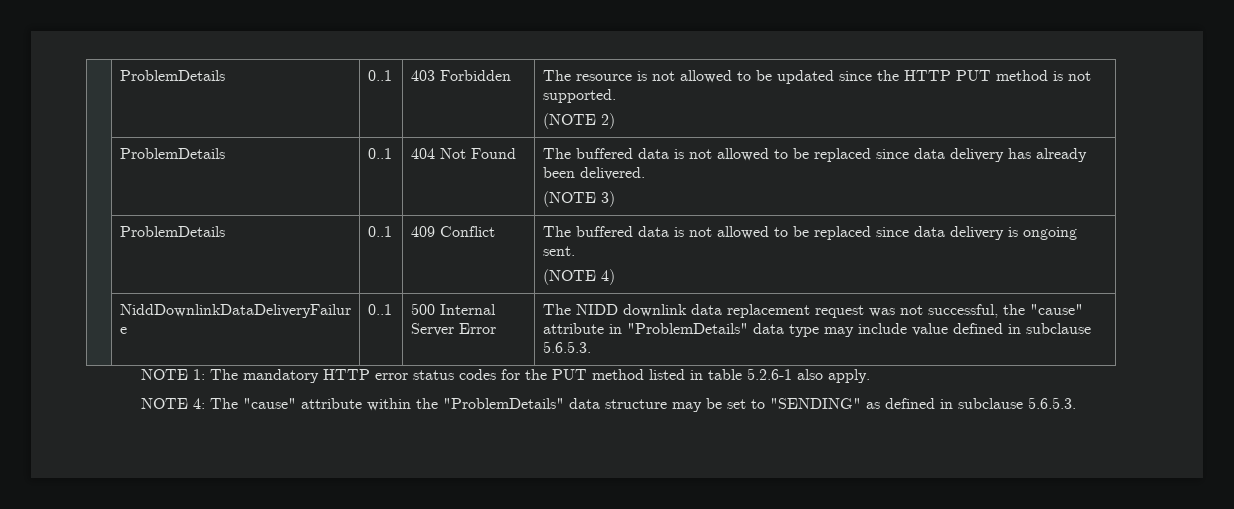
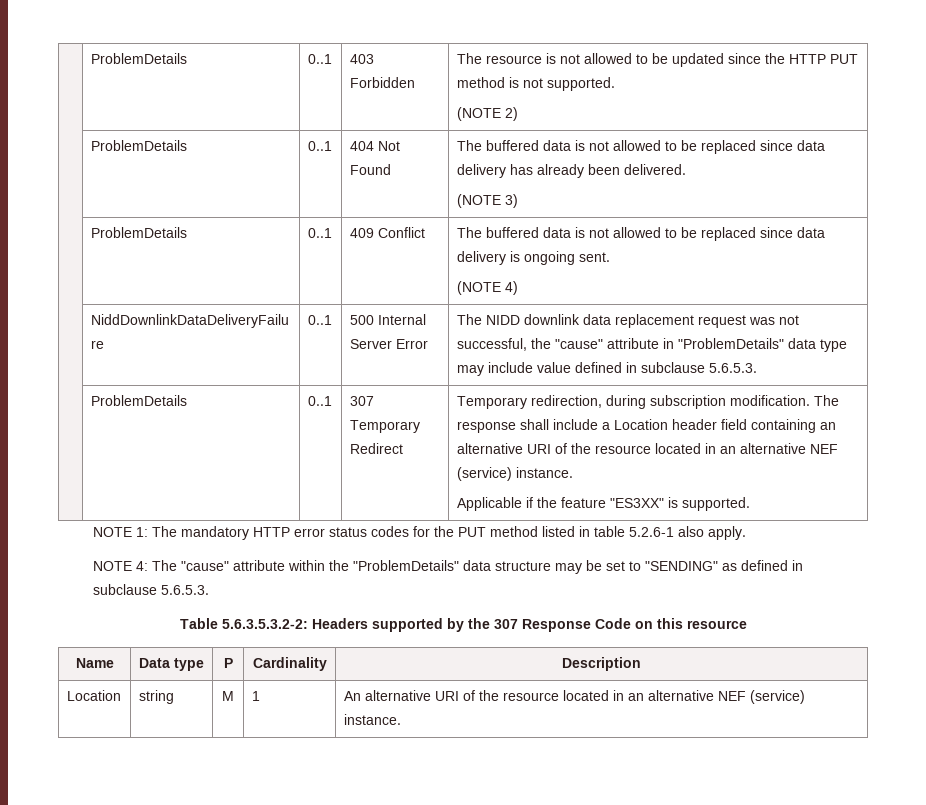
(591, 347) none -> [90,395,187,406] [307,396,332,406] [349,396,374,406] [349,420,420,433] [349,443,403,454] [456,395,839,409] [456,419,836,433] [456,443,838,454] [456,467,573,481] [456,497,750,511] // | ProblemDetails | 0..1 | 307 Temporary Redirect | Temporary redirection, during subscription modification. The response shall include a Location header field containing an alternative URI of the resource located in an alternative NEF (service) instance. // Applicable if the feature "ES3XX" is supported.
(1077, 403) none -> [179,618,747,632] [75,658,114,668] [139,658,204,671] [223,658,233,668] [252,657,327,671] [562,657,641,671] [66,690,121,701] [138,690,174,704] [222,691,234,701] [251,691,260,701] [343,690,805,704] [343,714,401,725] // Table 5.6.3.5.3.2-2: Headers supported by the 307 Response Code on this resource // Name | Data type | P | Cardinality | Description // Location | string | M | 1 | An alternative URI of the resource located in an alternative NEF (service) instance.

